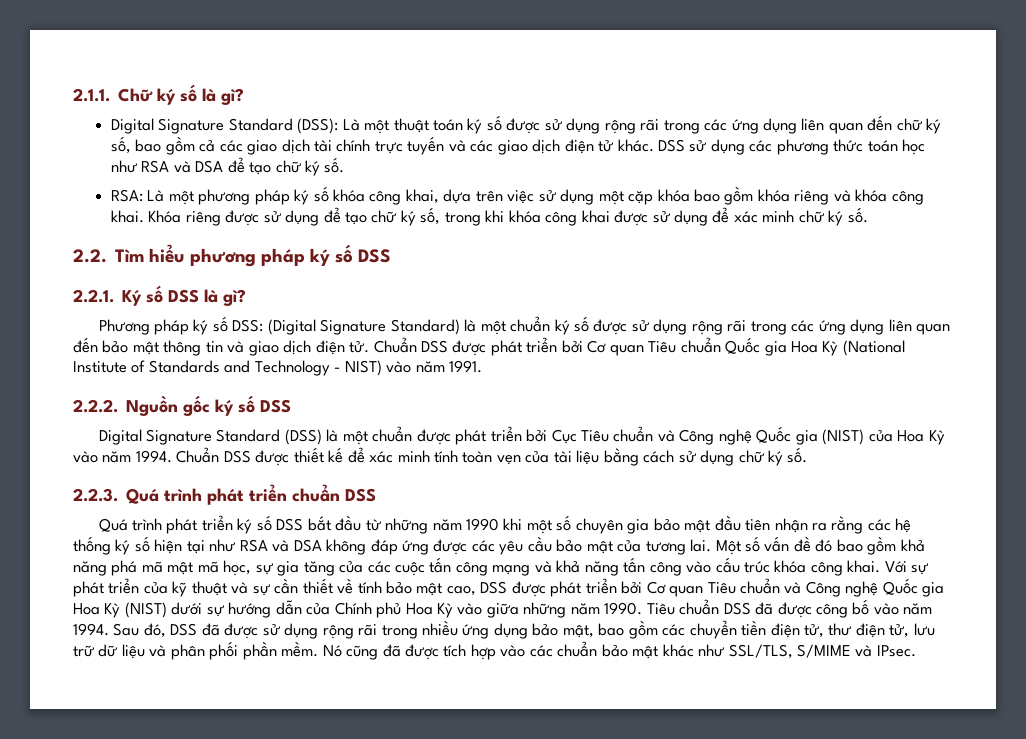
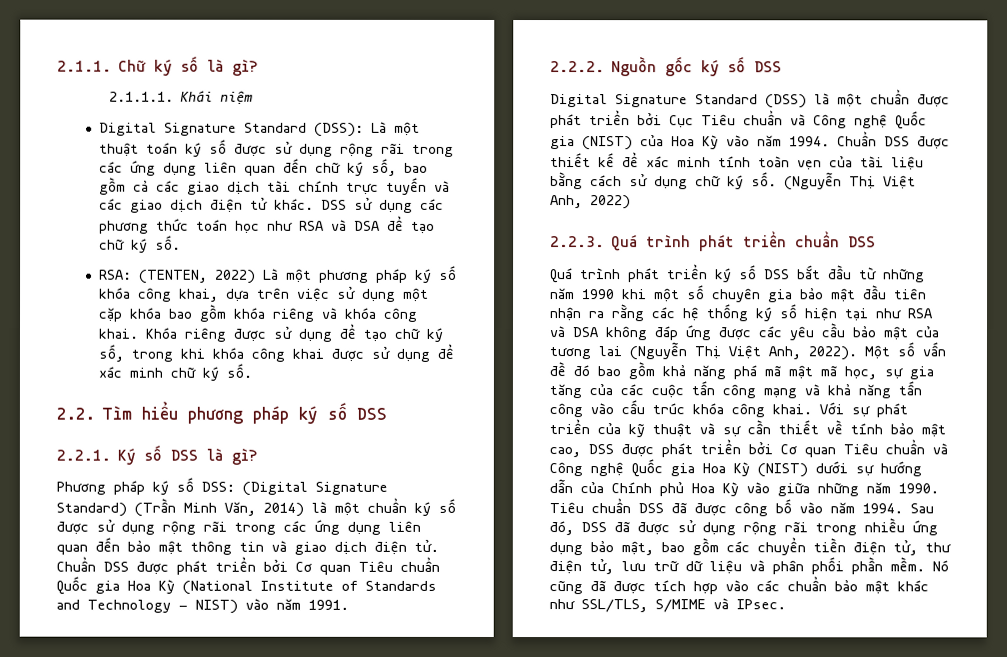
(245, 96) none -> [109,90,254,105] // 2.1.1.1. Khái niệm
(143, 195) none -> [139,269,257,284] (TENTEN, 2022)
(460, 327) none -> [134,498,304,517] (Trần Minh Văn, 2014)
(808, 455) none -> [784,172,916,191] [550,195,631,210] (Nguyễn Thị Việt Anh, 2022)
[690,539,712,552] lai. -> [598,342,857,361] lai (Nguyễn Thị Việt Anh, 2022).

